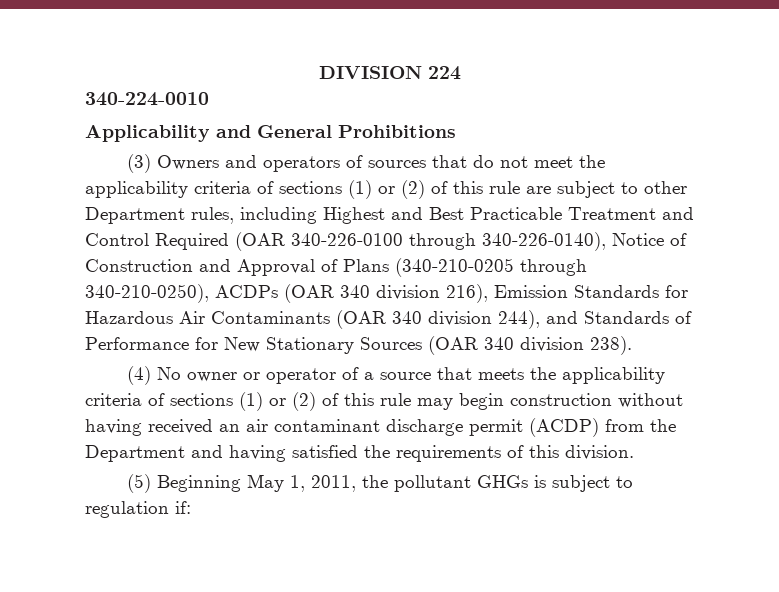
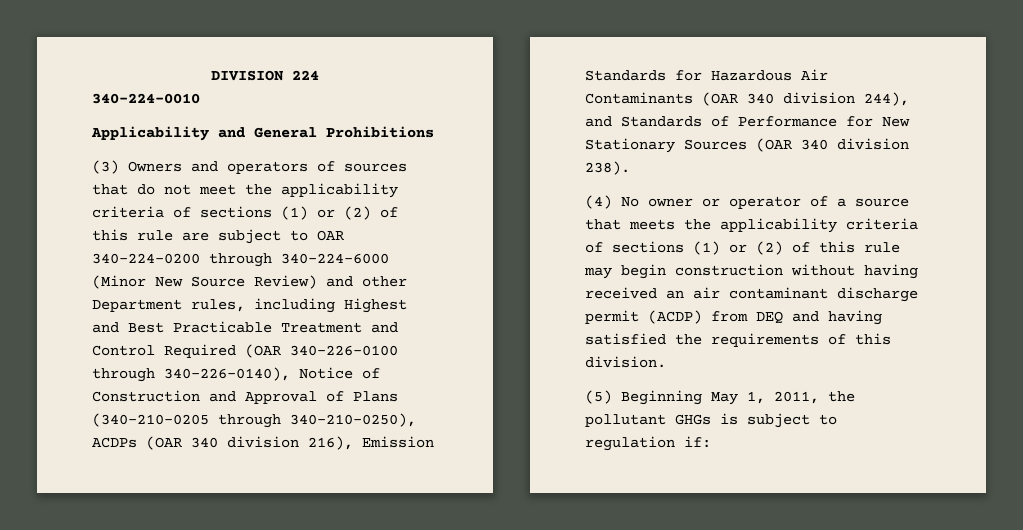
(638, 188) none -> [317,230,344,241] [92,253,389,267] [92,275,353,289] OAR 340-224-0200 through 340-224-6000 (Minor New Source Review) and
[650,419,676,432] [85,445,185,462] the Department -> [756,311,783,324] DEQ

